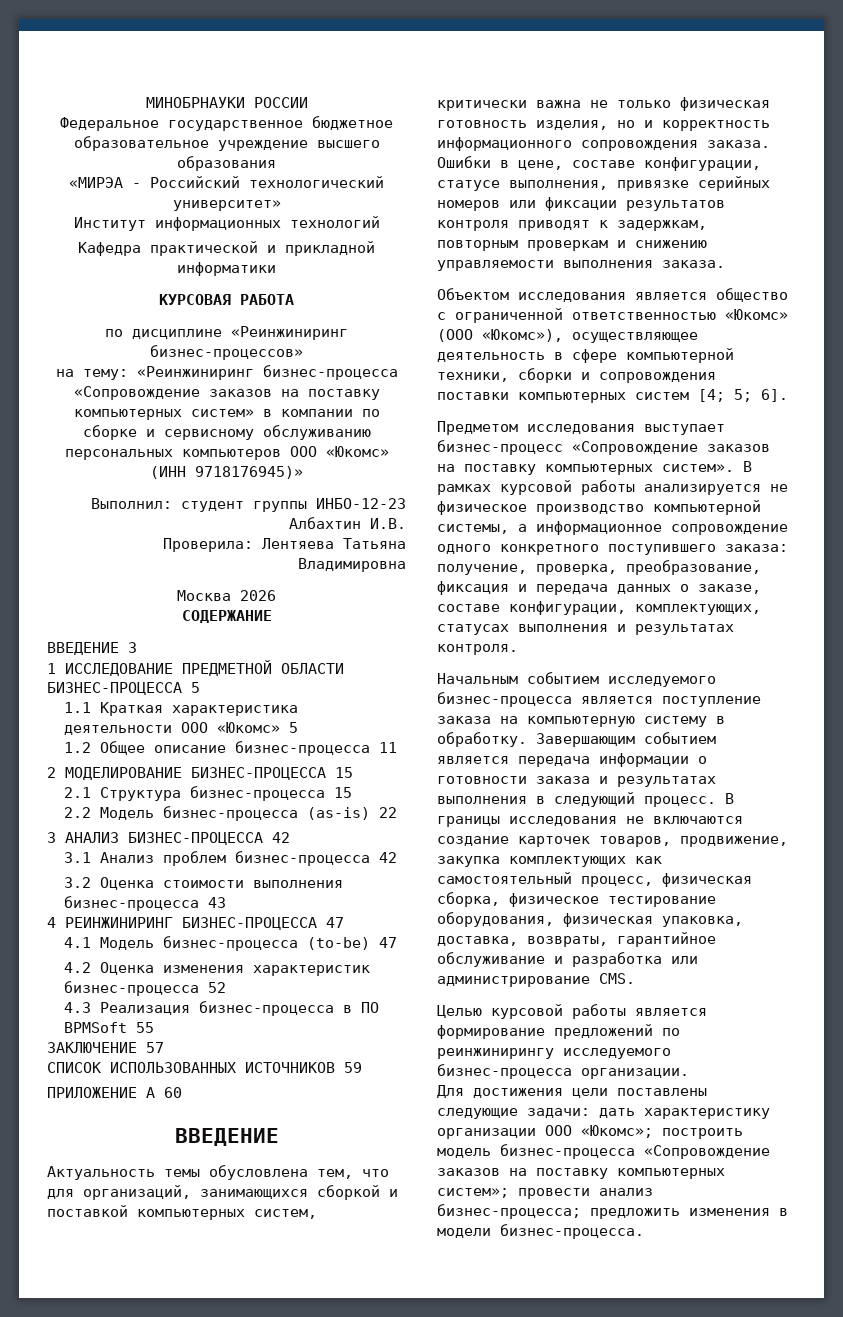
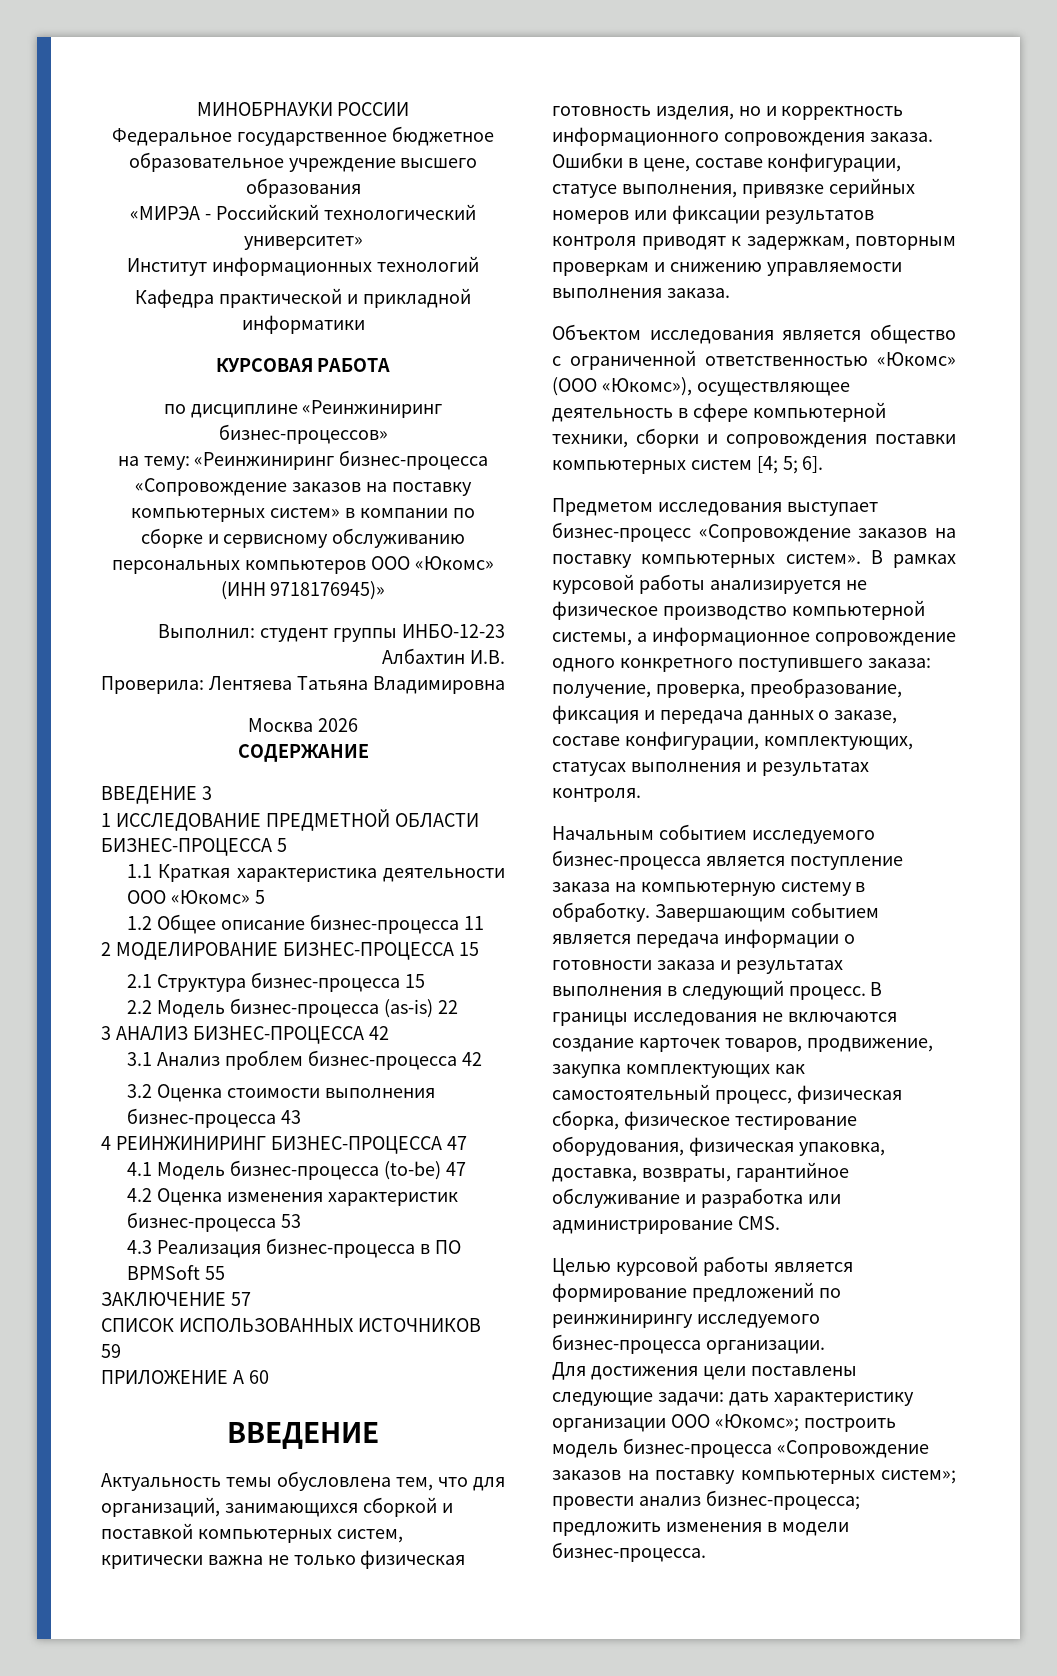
[207,982,226,993] 52 -> [280,1214,301,1228] 53

